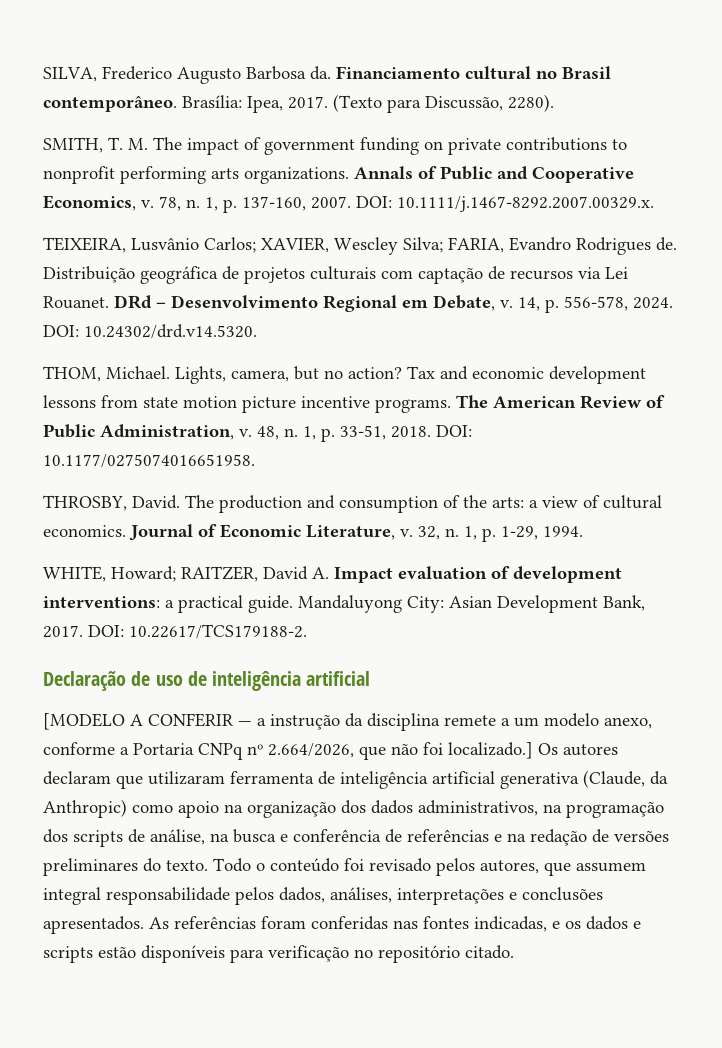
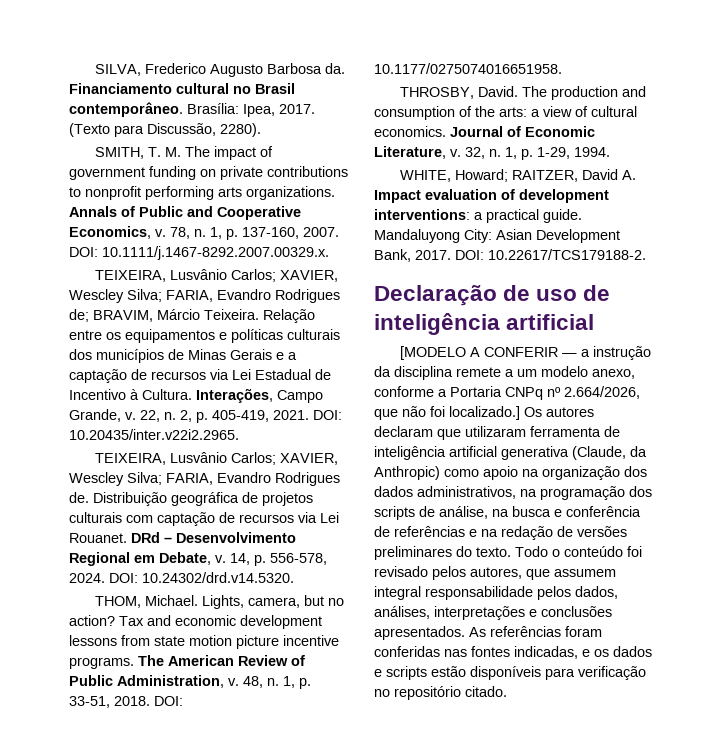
(654, 204) none -> [95,269,339,282] [69,289,340,303] [69,309,315,323] [69,329,340,343] [69,349,297,363] [69,369,331,383] [69,388,323,403] [69,409,342,423] [69,429,239,440] // TEIXEIRA, Lusvânio Carlos; XAVIER, Wescley Silva; FARIA, Evandro Rodrigues de; BRAVIM, Márcio Teixeira. Relação entre os equipamentos e políticas culturais dos municípios de Minas Gerais e a captação de recursos via Lei Estadual de Incentivo à Cultura. Interações, Campo Grande, v. 22, n. 2, p. 405-419, 2021. DOI: 10.20435/inter.v22i2.2965.

